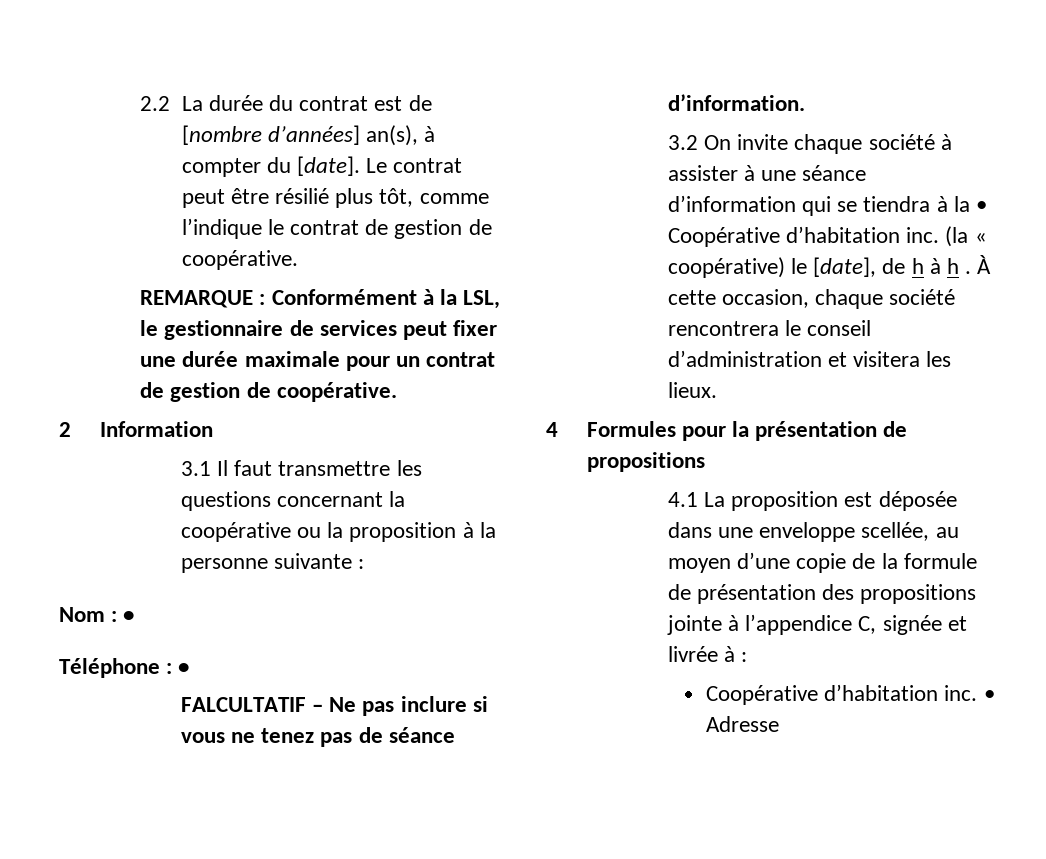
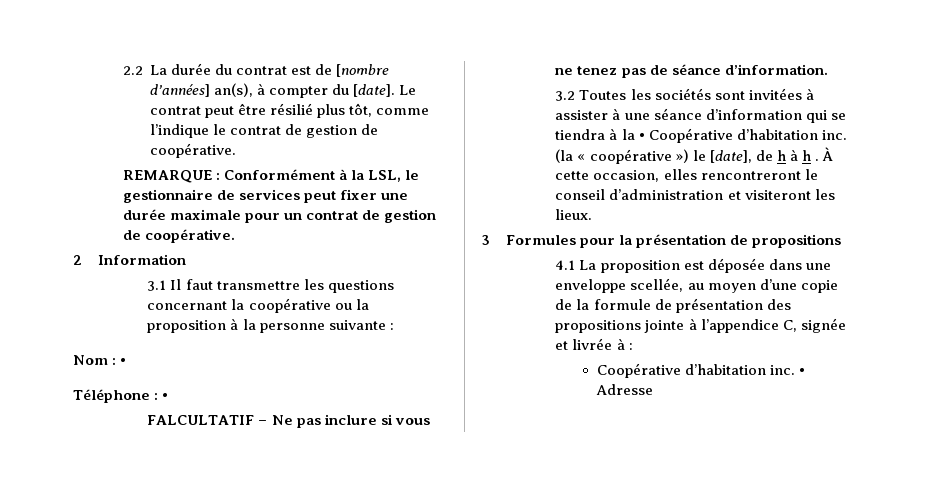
[703,134,935,154] On invite chaque société -> [579,88,802,100] Toutes les sociétés sont invitées
[667,257,785,278] coopérative) -> [589,149,689,164] coopérative »)
[815,289,956,309] [667,321,779,336] chaque société rencontrera -> [663,169,801,180] elles rencontreront
[853,351,921,367] visitera -> [744,190,811,200] visiteront
[546,422,558,437] 4 -> [481,235,490,245] 3

